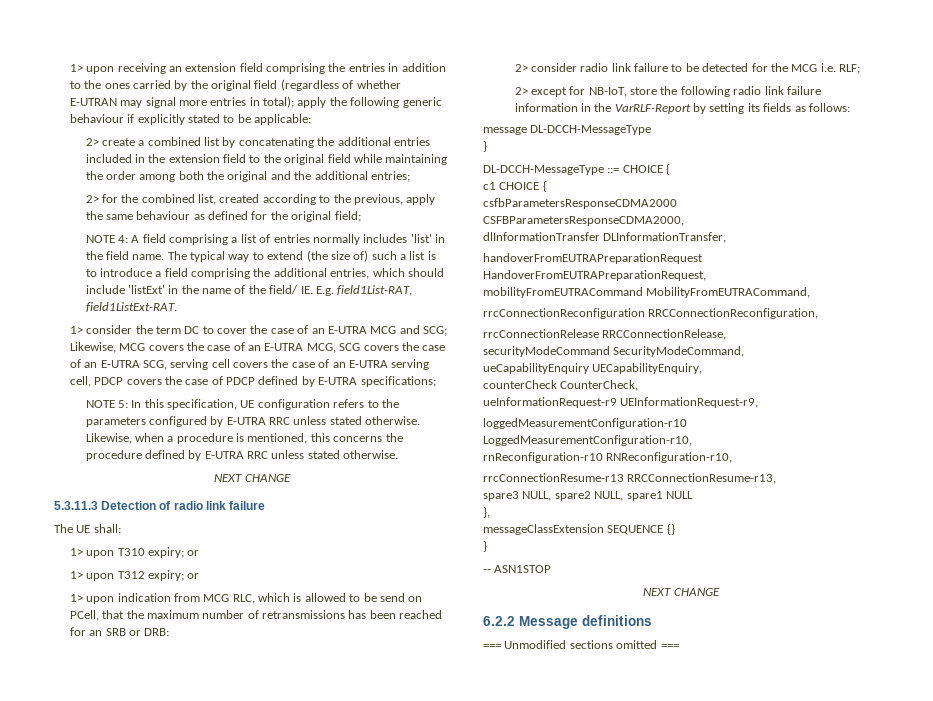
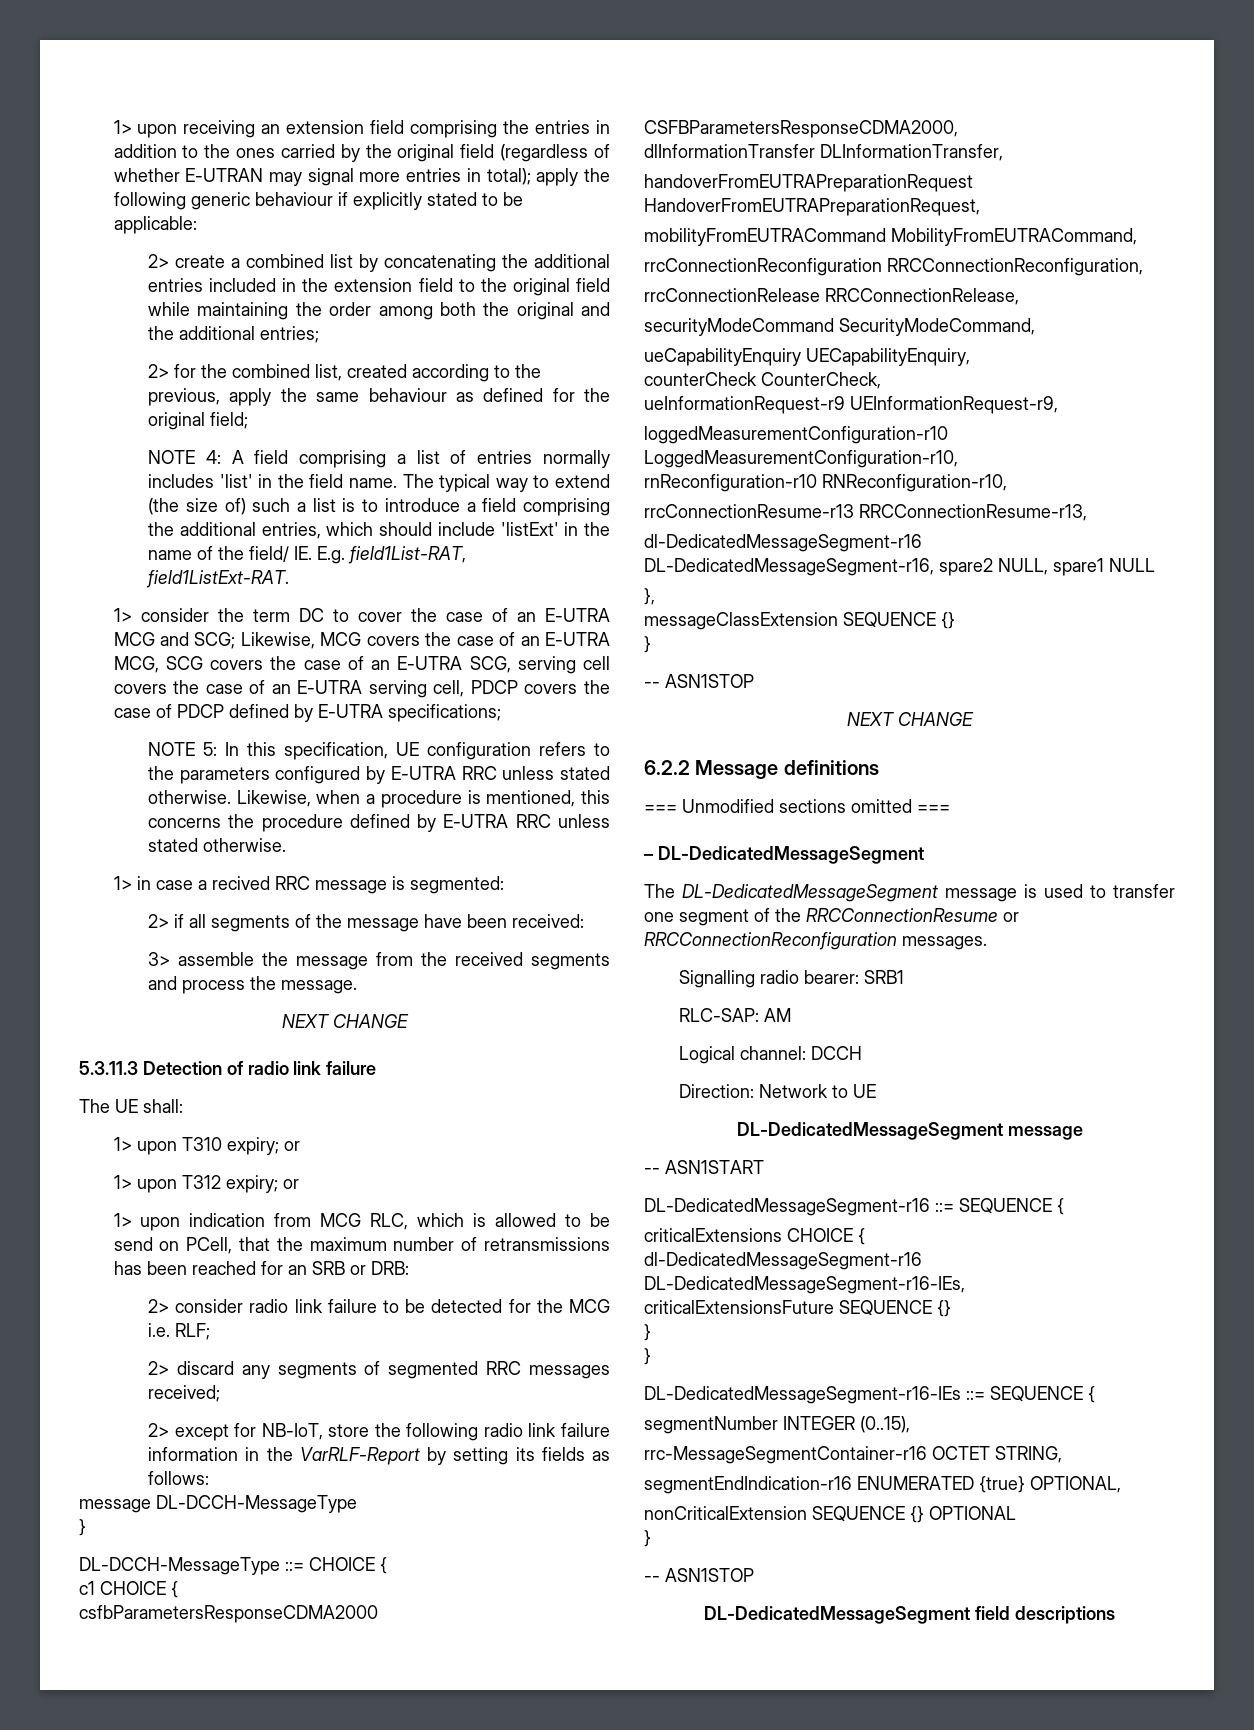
(399, 454) none -> [113,876,504,894] [148,914,585,932] [148,952,610,970] [148,976,358,994] // 1> in case a recived RRC message is segmented: // 2> if all segments of the message have been received: // 3> assemble the message from the received segments and process the message.
(861, 69) none -> [148,1361,610,1379] [148,1385,221,1402] // 2> discard any segments of segmented RRC messages received;
[483,491,552,501] spare3 NULL, -> [644,534,922,552] [644,558,934,576] dl-DedicatedMessageSegment-r16 DL-DedicatedMessageSegment-r16,
(679, 646) none -> [644,846,924,864] [644,884,1175,902] [644,908,1019,926] [644,932,987,950] [678,970,904,988] [678,1008,791,1022] [678,1046,862,1064] [678,1084,876,1098] [736,1122,1083,1140] [644,1160,764,1174] [644,1198,1064,1216] [644,1228,865,1245] [644,1252,922,1270] [644,1276,965,1294] [644,1300,951,1317] [644,1324,651,1341] [644,1348,651,1365] [644,1386,1095,1404] [644,1416,910,1434] [644,1446,1062,1464] [644,1476,1121,1494] [644,1506,1016,1523] [644,1530,651,1547] [644,1568,754,1582] [704,1606,1115,1624] // – DL-DedicatedMessageSegment // The DL-DedicatedMessageSegment message is used to transfer one segment of the RRCConnectionResume or RRCConnectionReconfiguration messages. // Signalling radio bearer: SRB1 // RLC-SAP: AM // Logical channel: DCCH // Direction: Network to UE // DL-DedicatedMessageSegment message // -- ASN1START // DL-DedicatedMessageSegment-r16 ::= SEQUENCE { // criticalExtensions CHOICE { // dl-DedicatedMessageSegment-r16 DL-DedicatedMessageSegment-r16-IEs, // criticalExtensionsFuture SEQUENCE {} // } // } // DL-DedicatedMessageSegment-r16-IEs ::= SEQUENCE { // segmentNumber INTEGER (0..15), // rrc-MessageSegmentContainer-r16 OCTET STRING, // segmentEndIndication-r16 ENUMERATED {true} OPTIONAL, // nonCriticalExtension SEQUENCE {} OPTIONAL // } // -- ASN1STOP // DL-DedicatedMessageSegment field descriptions

